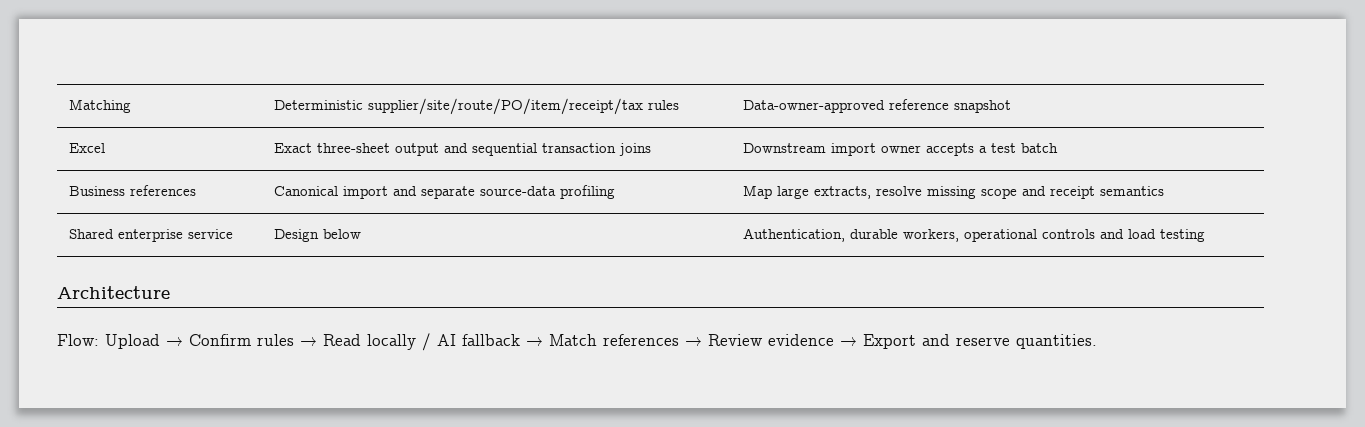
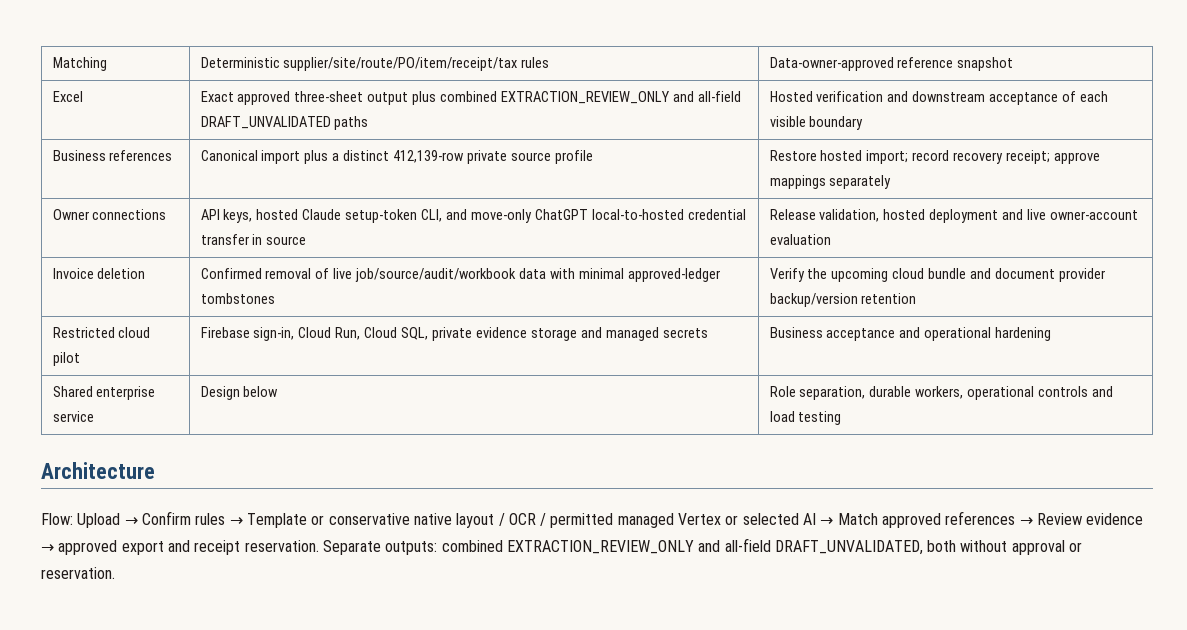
(312, 148) none -> [237,91,291,105] approved
[443,143,651,156] [742,143,1058,156] [68,185,196,196] [273,185,615,199] [742,185,1164,199] and sequential transaction joins | Downstream import owner accepts a test batch // Business references | Canonical import and separate source-data profiling | Map large extracts, resolve missing scope and receipt semantics -> [412,91,741,105] [200,116,369,130] [769,91,1109,105] [769,116,864,130] [52,150,173,161] [200,150,593,164] [769,150,1101,164] [769,175,892,189] [52,209,167,220] [200,209,746,223] [200,234,307,245] [769,209,1139,223] [769,234,831,245] [52,268,146,279] [200,268,720,282] [200,293,275,304] [769,268,1105,282] [769,293,917,307] [52,327,151,338] [52,352,80,366] [200,327,708,341] [769,327,1052,341] plus combined EXTRACTION_REVIEW_ONLY and all-field DRAFT_UNVALIDATED paths | Hosted verification and downstream acceptance of each visible boundary // Business references | Canonical import plus a distinct 412,139-row private source profile | Restore hosted import; record recovery receipt; approve mappings separately // Owner connections | API keys, hosted Claude setup-token CLI, and move-only ChatGPT local-to-hosted credential transfer in source | Release validation, hosted deployment and live owner-account evaluation // Invoice deletion | Confirmed removal of live job/source/audit/workbook data with minimal approved-ledger tombstones | Verify the upcoming cloud bundle and document provider backup/version retention // Restricted cloud pilot | Firebase sign-in, Cloud Run, Cloud SQL, private evidence storage and managed secrets | Business acceptance and operational hardening
[742,228,845,242] Authentication, -> [769,386,866,400] Role separation,
[323,333,520,351] Read locally / AI fallback -> [246,513,817,528] Template or conservative native layout / OCR / permitted managed Vertex or selected AI
(597, 340) none -> [882,513,942,528] approved
[863,334,1097,349] Export and reserve quantities. -> [58,538,1083,555] [41,567,115,579] approved export and receipt reservation. Separate outputs: combined EXTRACTION_REVIEW_ONLY and all-field DRAFT_UNVALIDATED, both without approval or reservation.

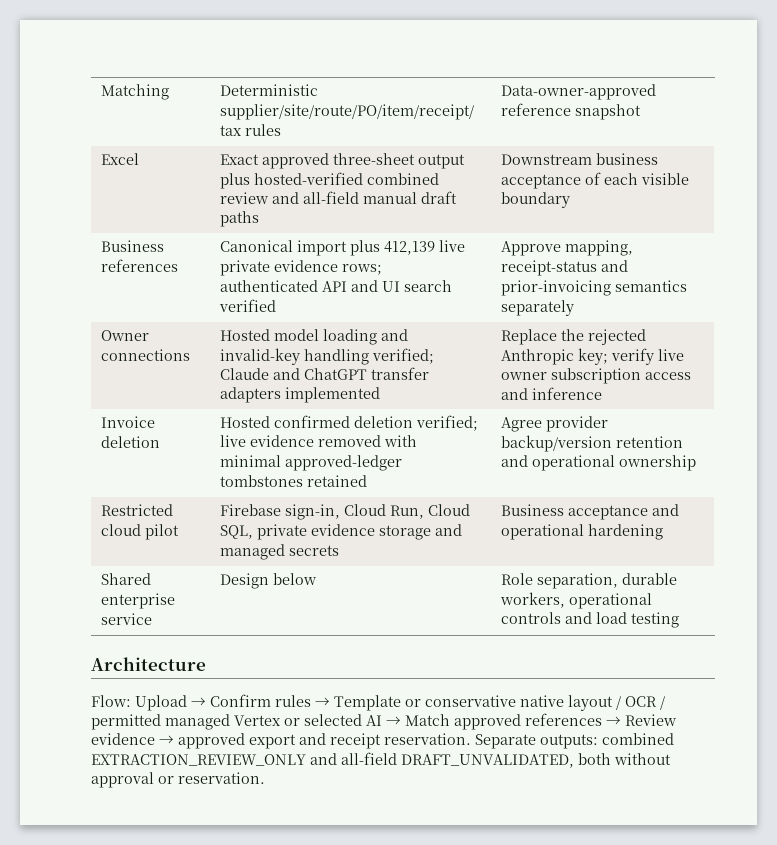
[440,91,741,104] [200,116,369,130] [769,91,986,102] combined EXTRACTION_REVIEW_ONLY and all-field DRAFT_UNVALIDATED paths | Hosted verification and downstream -> [254,172,440,185] [220,191,458,204] [220,211,260,227] [501,153,659,165] hosted-verified combined review and all-field manual draft paths | Downstream business
[332,150,593,164] [769,150,1101,164] [769,175,892,189] [52,209,167,220] [200,209,746,223] [200,234,307,245] [769,209,1139,223] [769,234,831,245] [52,268,146,279] [200,268,720,282] [200,293,275,304] [769,268,1056,282] a distinct 412,139-row private source profile | Restore hosted import; record recovery receipt; approve mappings separately // Owner connections | API keys, hosted Claude setup-token CLI, and move-only ChatGPT local-to-hosted credential transfer in source | Release validation, hosted deployment and live owner-account evaluation // Invoice deletion | Confirmed removal of live job/source/audit/workbook data with minimal approved-ledger tombstones | Verify the upcoming cloud bundle and document -> [384,240,466,255] [220,260,383,276] [220,280,453,292] [219,299,277,312] [501,240,634,256] [501,260,629,276] [501,280,688,296] [501,300,575,316] [101,330,150,341] [101,349,191,361] [220,329,409,345] [220,348,435,365] [220,367,430,380] [220,387,381,403] [501,329,647,345] [501,348,685,365] [501,368,692,384] [501,387,603,400] [101,416,156,428] [101,436,161,448] [220,415,479,431] [220,435,418,447] [220,455,403,471] [220,475,368,487] [501,417,543,432] 412,139 live private evidence rows; authenticated API and UI search verified | Approve mapping, receipt-status and prior-invoicing semantics separately // Owner connections | Hosted model loading and invalid-key handling verified; Claude and ChatGPT transfer adapters implemented | Replace the rejected Anthropic key; verify live owner subscription access and inference // Invoice deletion | Hosted confirmed deletion verified; live evidence removed with minimal approved-ledger tombstones retained | Agree
(917, 298) none -> [501,455,697,471] and operational ownership

